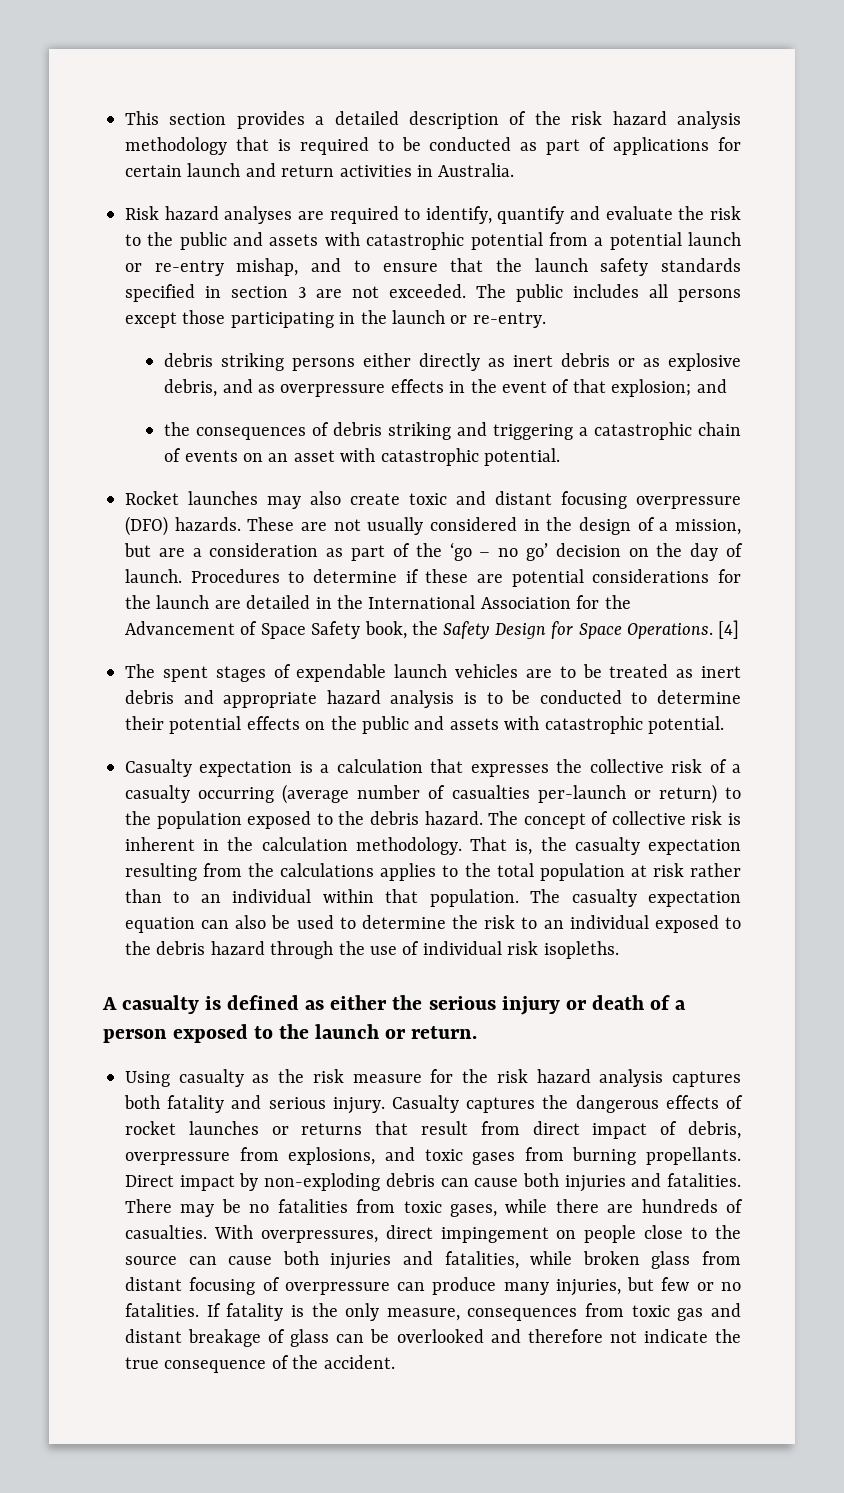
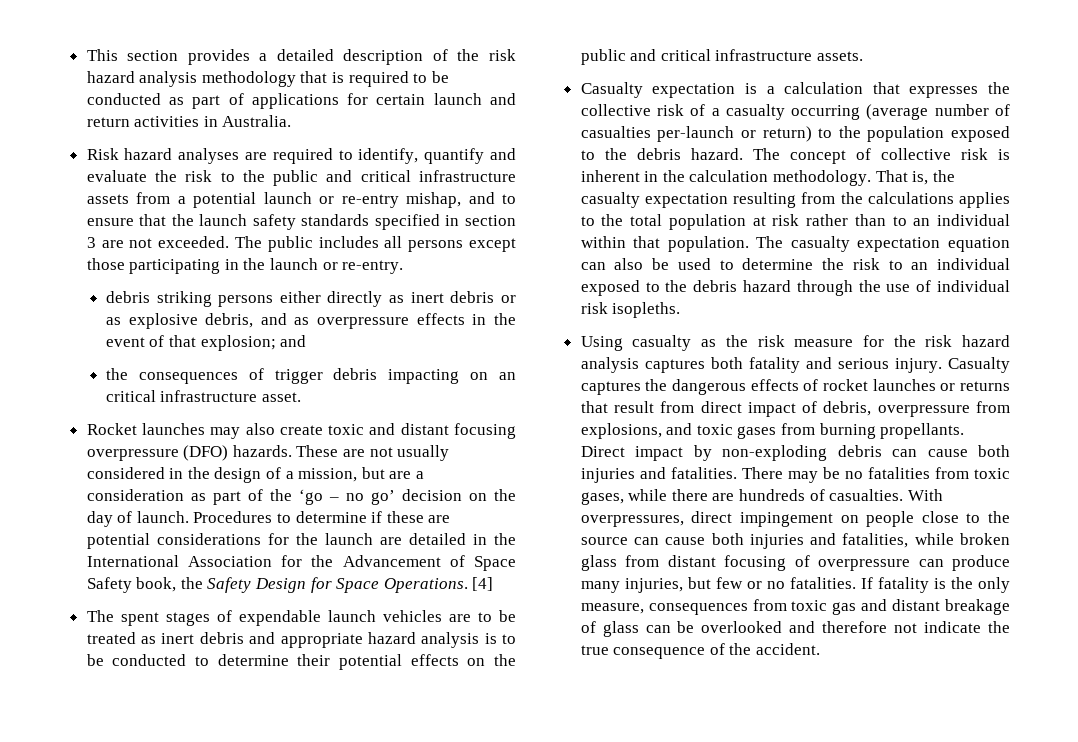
[269,232,543,250] assets with catastrophic potential -> [360,170,516,182] [86,194,129,204] critical infrastructure assets
[333,422,741,440] [164,448,560,466] debris striking and triggering a catastrophic chain of events on an asset with catastrophic potential. -> [274,368,516,384] [105,390,302,402] trigger debris impacting on an critical infrastructure asset.
[449,716,724,734] assets with catastrophic potential. -> [660,49,864,61] critical infrastructure assets.
[102,995,686,1015] [103,1024,478,1043] // A casualty is defined as either the serious injury or death of a person exposed to the launch or return. -> (681, 310) none

